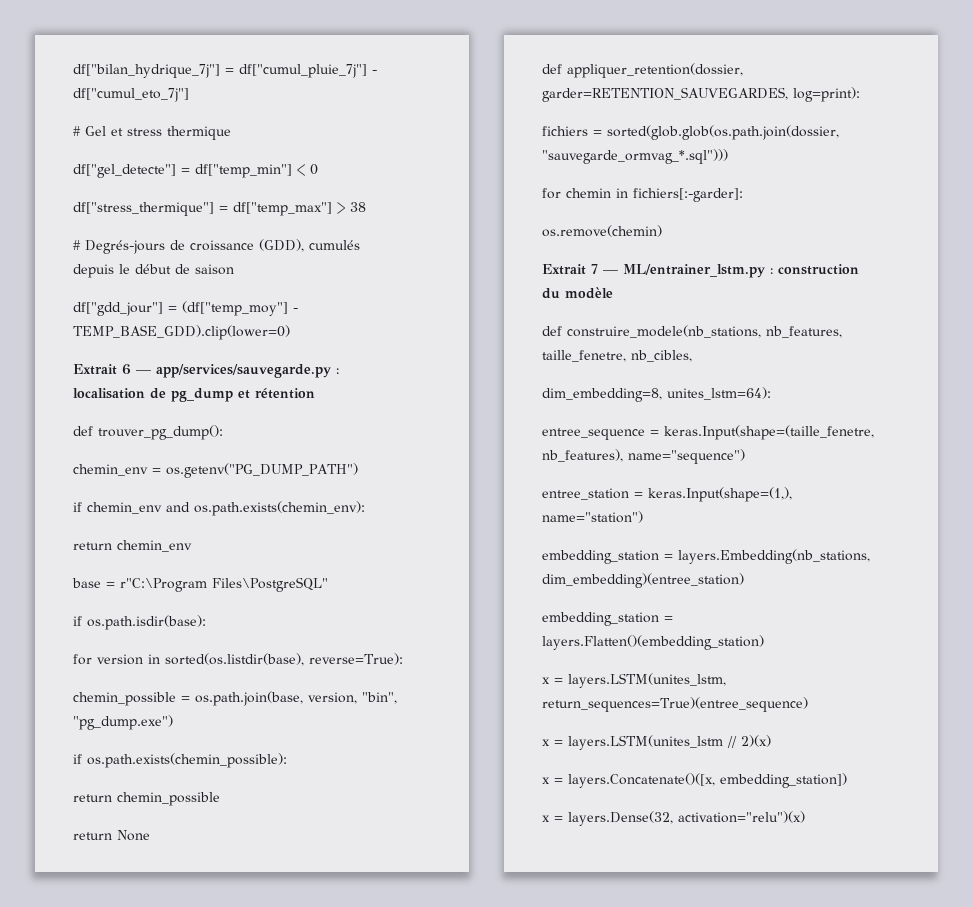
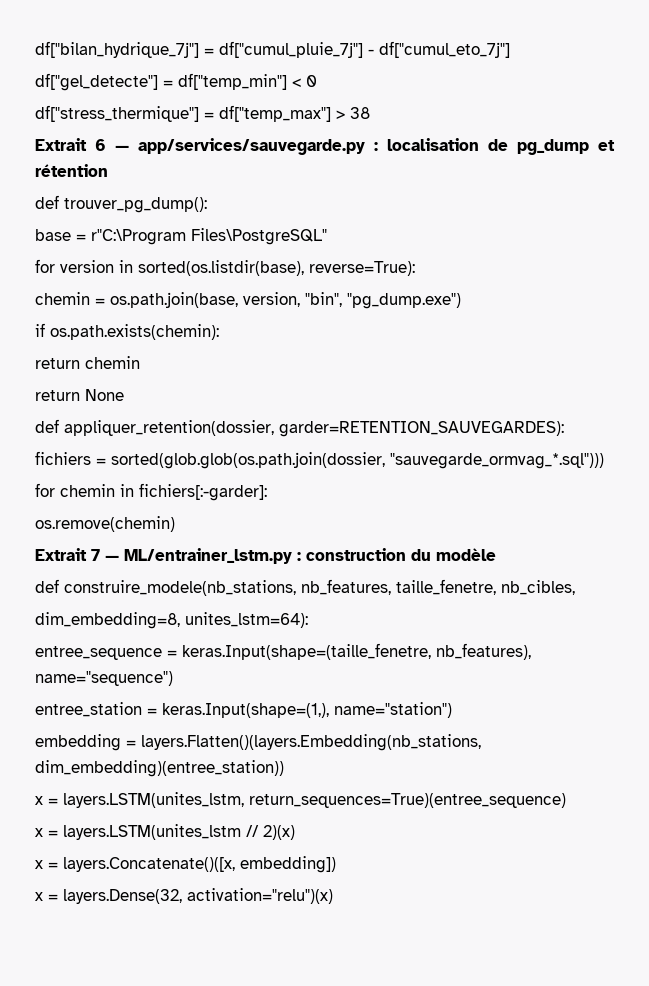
[73,126,231,140] // # Gel et stress thermique -> (510, 49) none
[73,239,360,254] [73,264,234,278] [73,301,298,316] [73,325,290,340] // # Degrés-jours de croissance (GDD), cumulés depuis le début de saison // df["gdd_jour"] = (df["temp_moy"] - TEMP_BASE_GDD).clip(lower=0) -> (370, 113) none
[73,463,358,478] [73,501,365,516] [73,540,192,552] // chemin_env = os.getenv("PG_DUMP_PATH") // if chemin_env and os.path.exists(chemin_env): // return chemin_env -> (207, 205) none
[73,615,206,630] // if os.path.isdir(base): -> (327, 236) none
[73,692,176,706] chemin_possible -> [35,292,90,305] chemin
[87,753,287,768] [73,792,220,806] os.path.exists(chemin_possible): // return chemin_possible -> [50,324,219,340] [35,356,140,369] os.path.exists(chemin): // return chemin
[542,87,860,102] garder=RETENTION_SAUVEGARDES, log=print): -> [279,421,564,437] garder=RETENTION_SAUVEGARDES):
[542,549,870,564] [542,573,744,588] [542,612,673,626] [542,635,764,650] embedding_station = layers.Embedding(nb_stations, dim_embedding)(entree_station) // embedding_station = layers.Flatten()(embedding_station) -> [35,734,481,751] [35,760,284,777] embedding = layers.Flatten()(layers.Embedding(nb_stations, dim_embedding)(entree_station))
[720,773,847,788] embedding_station]) -> [240,856,336,873] embedding])

